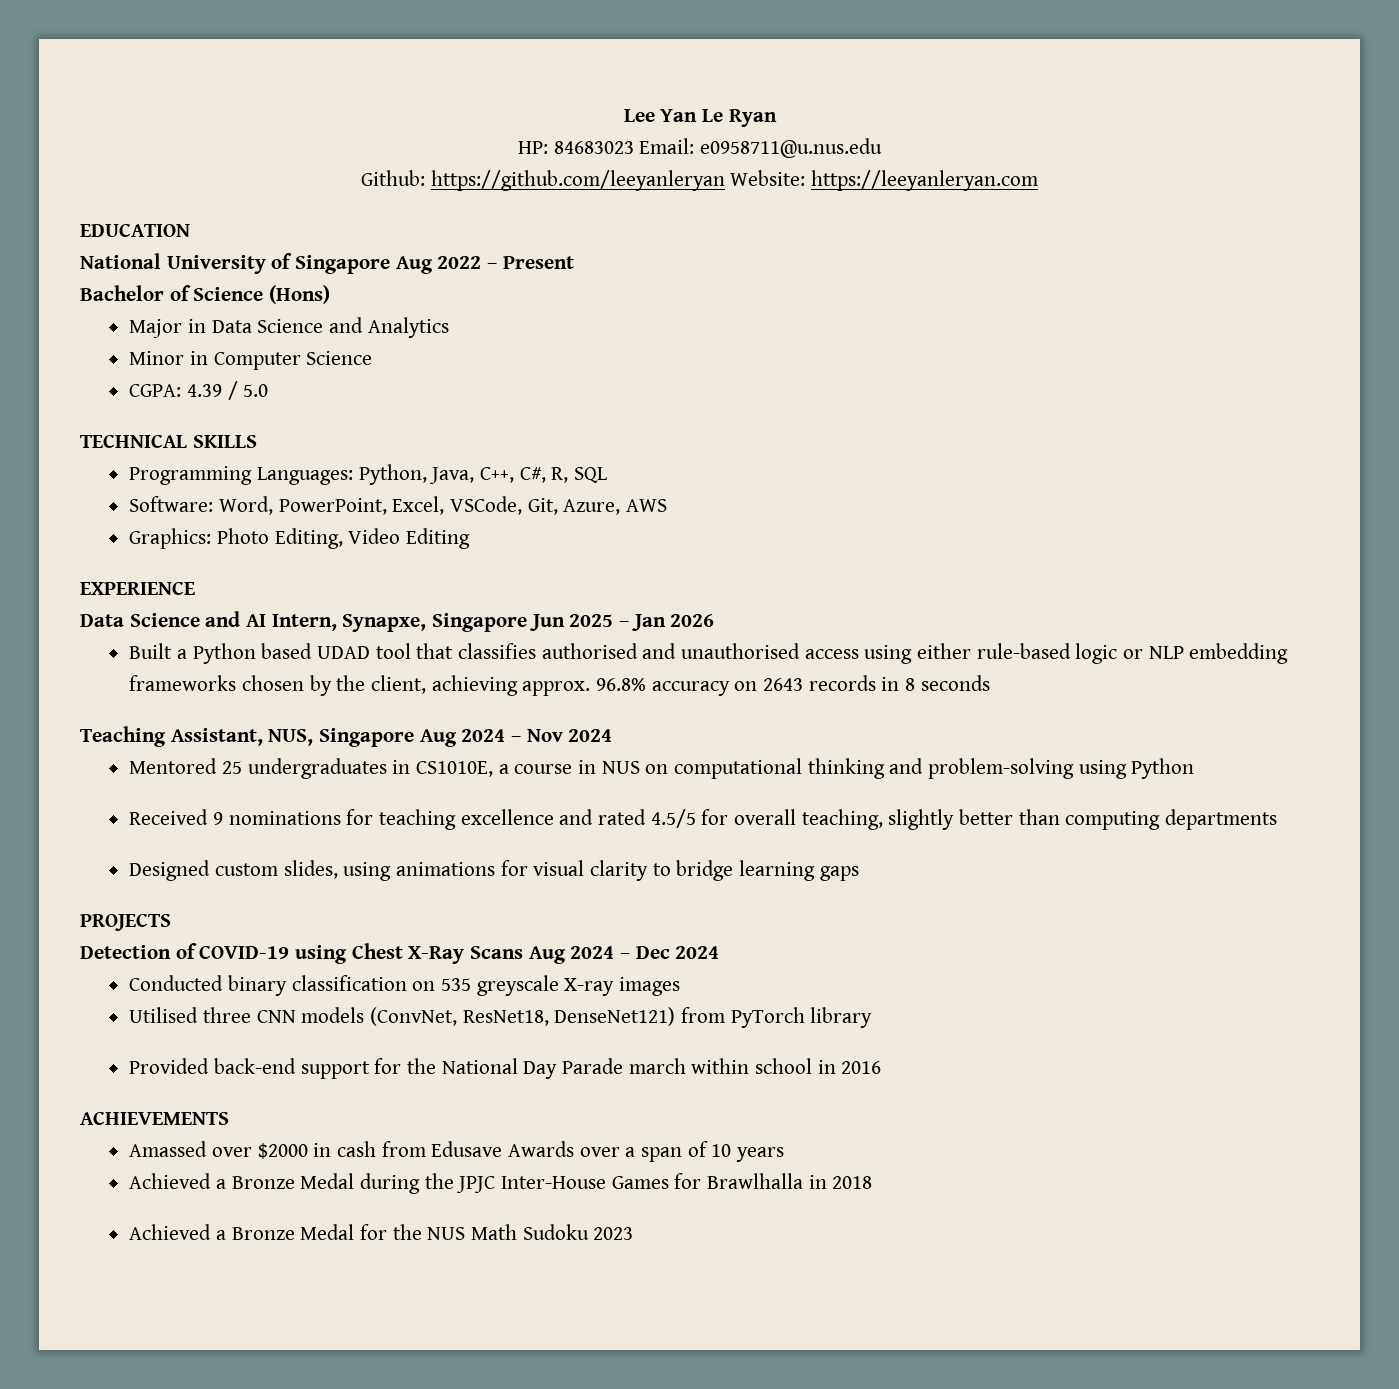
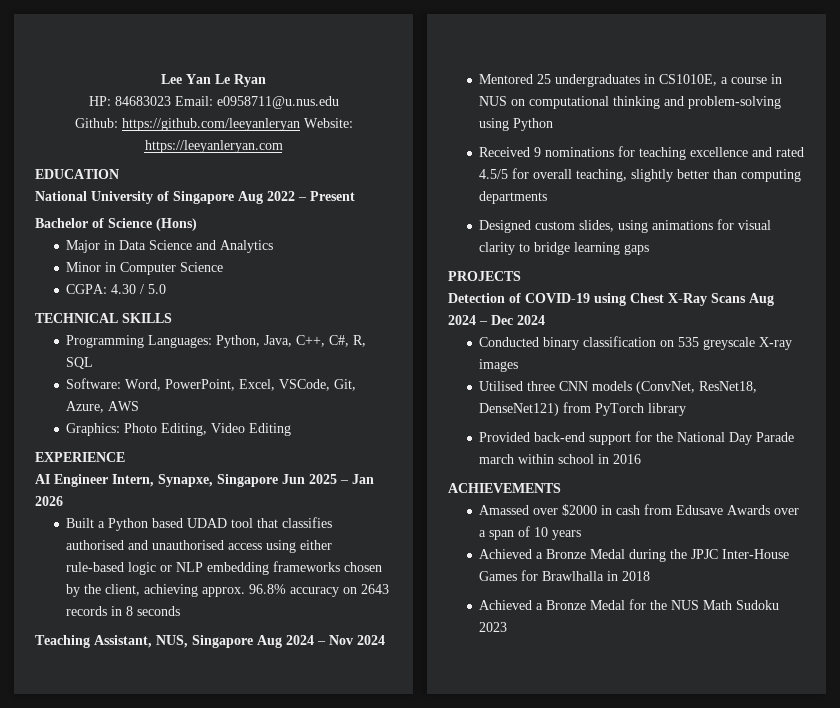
[186,384,222,397] 4.39 -> [111,284,137,294] 4.30
[80,611,267,627] Data Science and AI -> [35,474,108,487] AI Engineer

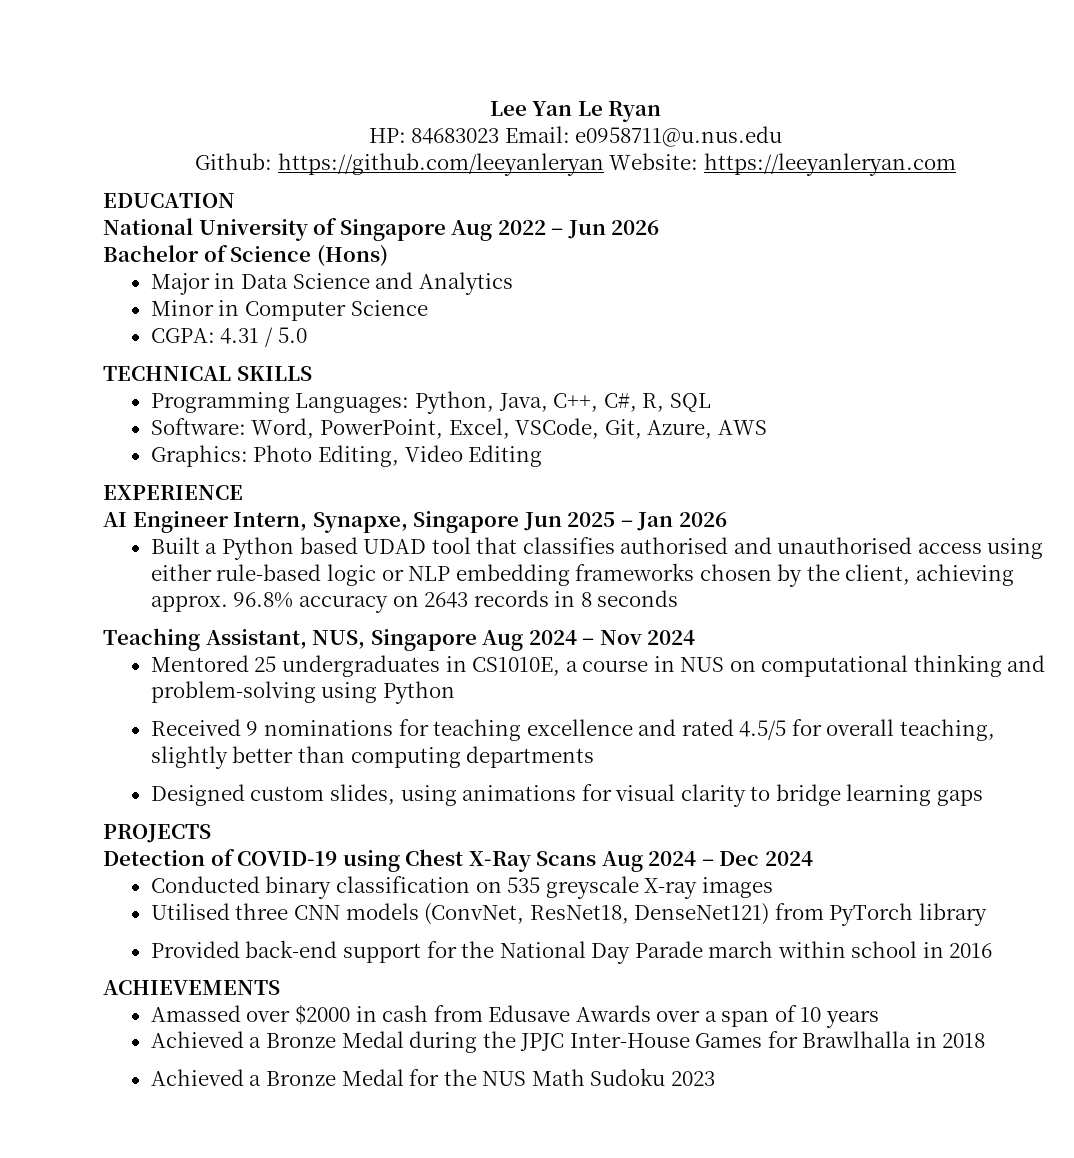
[310,191,355,201] Present -> [567,220,660,239] Jun 2026
[111,284,137,294] 4.30 -> [220,328,260,344] 4.31

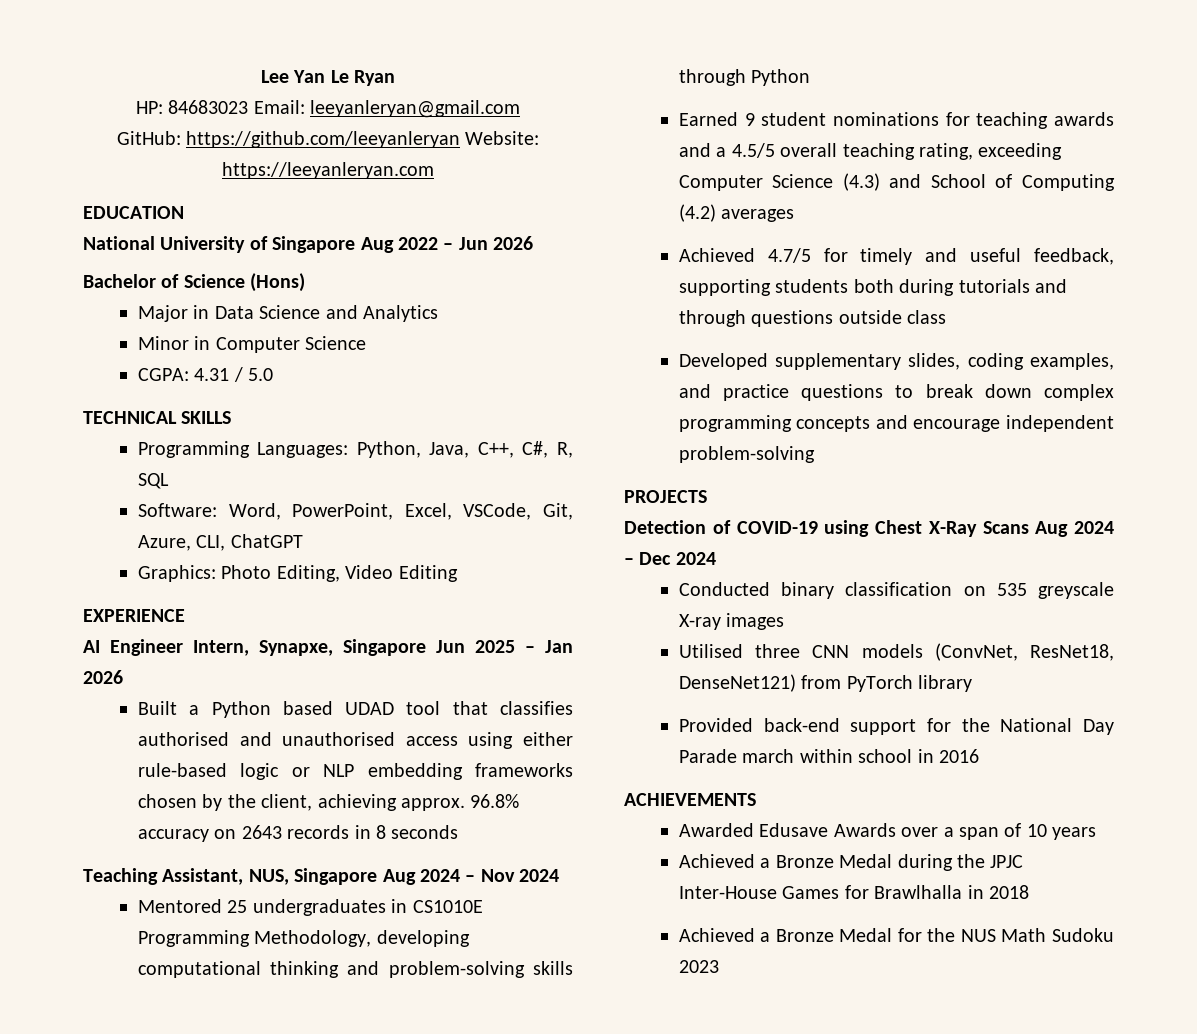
[575,126,783,147] [195,153,273,170] e0958711@u.nus.edu // Github: -> [310,100,521,118] [116,131,181,145] leeyanleryan@gmail.com // GitHub:
[717,420,767,435] AWS -> [196,534,303,551] CLI, ChatGPT
[472,656,756,676] CS1010E, a course in NUS on -> [412,900,483,913] [137,930,470,947] CS1010E Programming Methodology, developing
[321,682,378,703] using -> [533,961,573,975] [678,69,746,86] skills through
[150,719,995,741] [150,746,595,769] [150,784,983,807] Received 9 nominations for teaching excellence and rated 4.5/5 for overall teaching, slightly better than computing departments // Designed custom slides, using animations for visual clarity to bridge learning gaps -> [678,112,1114,129] [678,143,1063,160] [678,173,1115,191] [678,204,795,222] [678,248,1114,265] [678,279,1067,296] [678,310,947,327] [678,353,1114,370] [678,384,1114,401] [678,415,1114,432] [678,446,815,463] Earned 9 student nominations for teaching awards and a 4.5/5 overall teaching rating, exceeding Computer Science (4.3) and School of Computing (4.2) averages // Achieved 4.7/5 for timely and useful feedback, supporting students both during tutorials and through questions outside class // Developed supplementary slides, coding examples, and practice questions to break down complex programming concepts and encourage independent problem-solving
[150,1004,483,1025] Amassed over $2000 in cash from -> [678,823,754,837] Awarded

